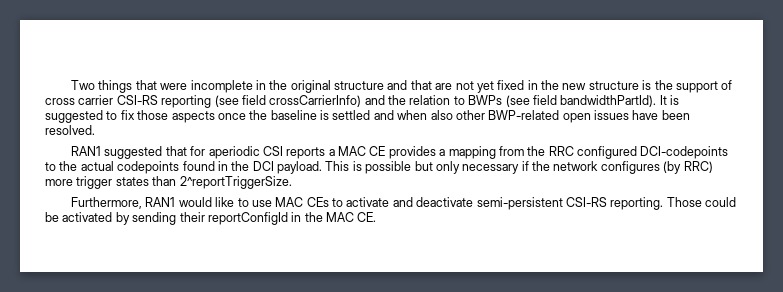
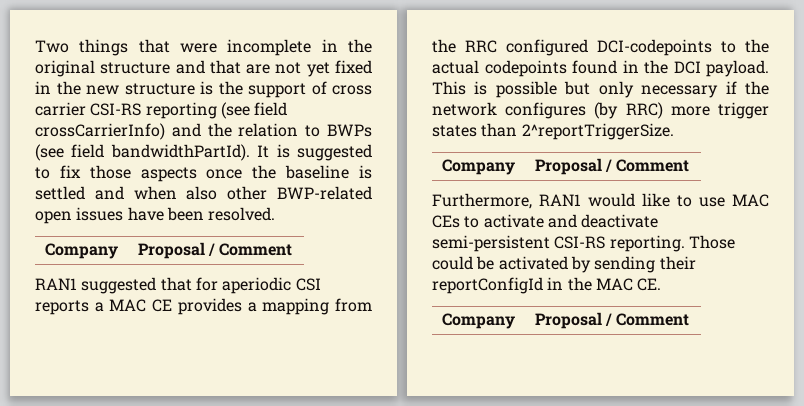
(95, 130) none -> [44,243,118,259] [137,242,293,259] // Company | Proposal / Comment
(292, 182) none -> [441,159,515,175] [534,158,690,175] // Company | Proposal / Comment
(377, 217) none -> [441,313,515,329] [534,312,690,329] // Company | Proposal / Comment

